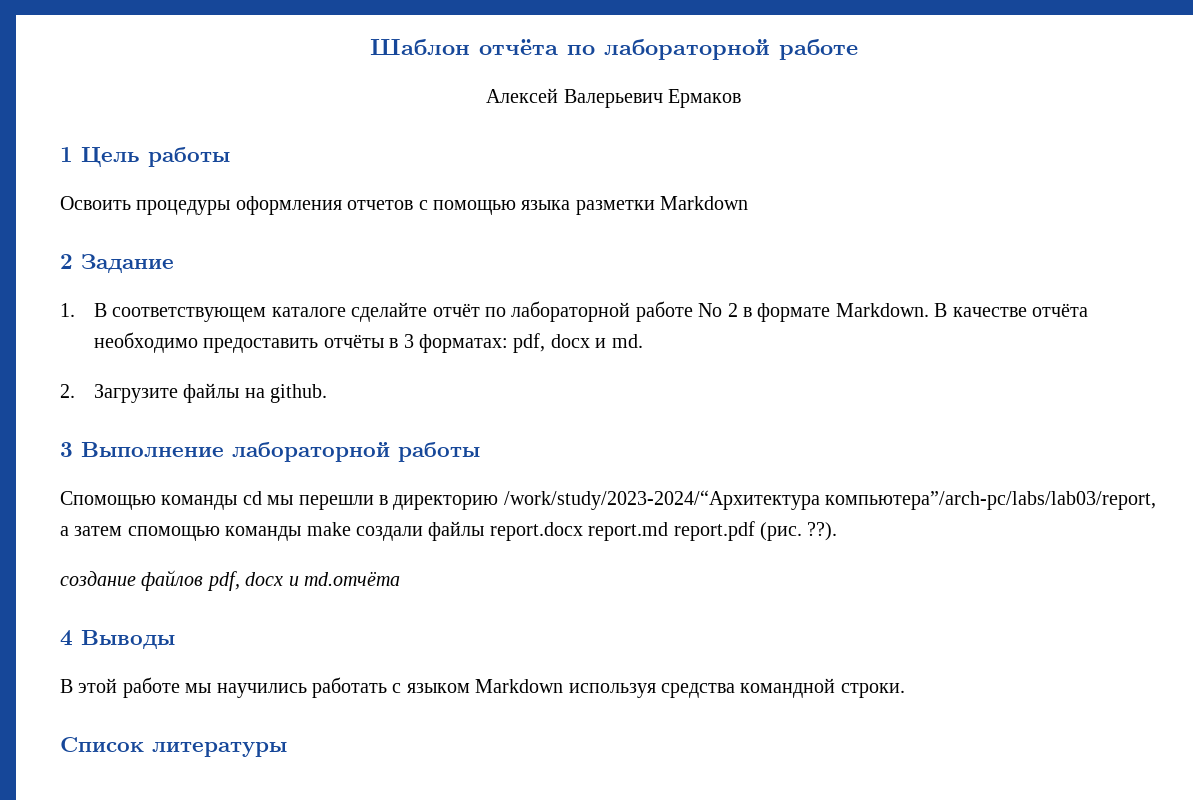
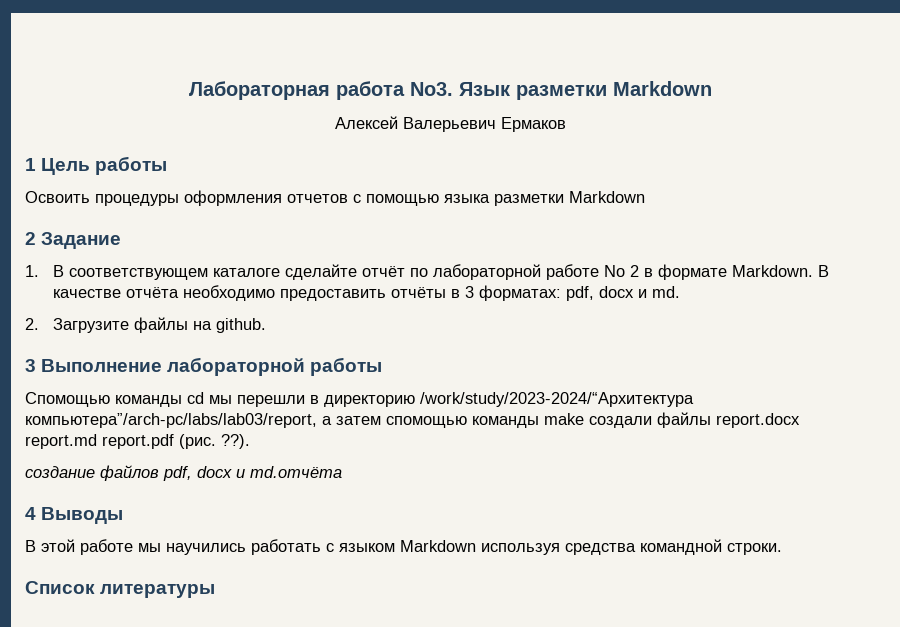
[369,39,858,60] Шаблон отчёта по лабораторной работе -> [188,81,712,100] Лабораторная работа No3. Язык разметки Markdown

